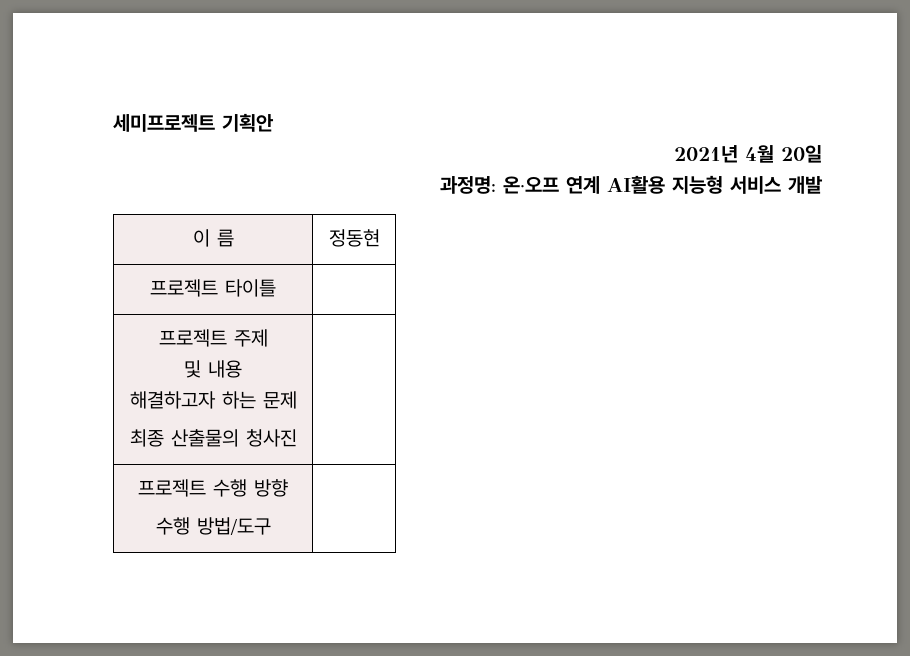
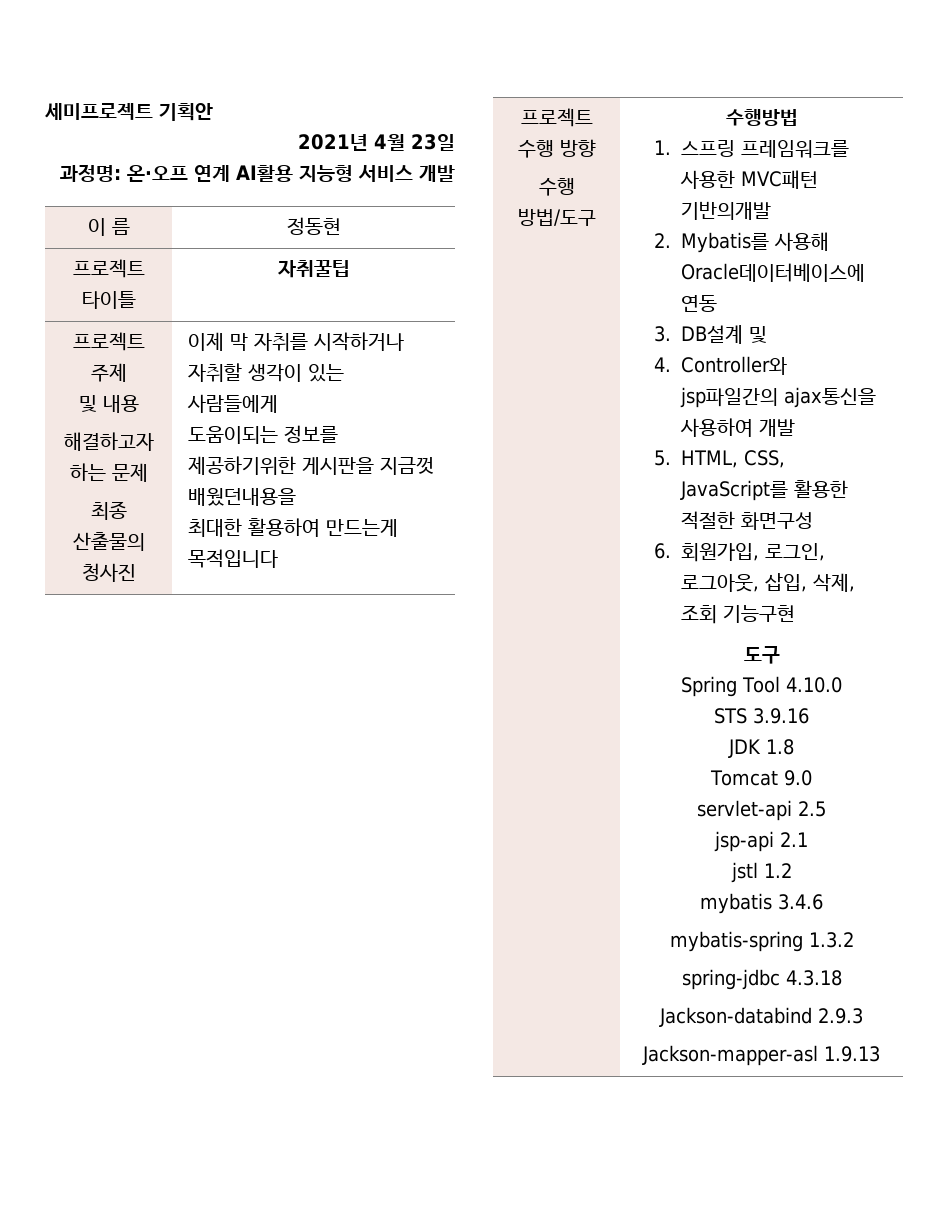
[781,145,822,163] 20일 -> [411,134,455,151] 23일
(276, 288) none -> [276,260,350,278] 자취꿀팁
(297, 438) none -> [187,332,404,351] [187,363,344,382] [186,394,278,413] [187,425,338,444] [187,456,434,475] [187,488,296,506] [187,518,398,537] [187,549,278,568] 이제 막 자취를 시작하거나 자취할 생각이 있는 사람들에게 // 도움이되는 정보를 제공하기위한 게시판을 지금껏 배웠던내용을 // 최대한 활용하여 만드는게 목적입니다
(271, 526) none -> [725,109,798,126] [653,140,849,158] [679,170,818,189] [680,201,771,220] [653,232,829,253] [680,263,865,282] [680,295,717,312] [653,325,767,344] [653,356,787,375] [679,387,876,408] [679,418,795,437] [653,450,785,468] [679,480,848,501] [680,511,813,530] [653,543,825,562] [680,573,855,592] [680,605,795,624] [743,646,780,664] [680,676,843,697] [714,708,809,724] [728,739,794,758] [709,770,813,786] [697,800,826,821] [714,831,808,852] [730,862,792,883] [700,893,823,914] [669,931,854,952] [681,969,842,990] [659,1007,863,1027] [642,1045,880,1066] 수행방법 // 1. 스프링 프레임워크를 사용한 MVC패턴 기반의개발 // 2. Mybatis를 사용해 Oracle데이터베이스에 연동 // 3. DB설계 및 // 4. Controller와 jsp파일간의 ajax통신을 사용하여 개발 // 5. HTML, CSS, JavaScript를 활용한 적절한 화면구성 // 6. 회원가입, 로그인, 로그아웃, 삽입, 삭제, 조회 기능구현 // 도구 // Spring Tool 4.10.0 // STS 3.9.16 // JDK 1.8 // Tomcat 9.0 // servlet-api 2.5 // jsp-api 2.1 // jstl 1.2 // mybatis 3.4.6 // mybatis-spring 1.3.2 // spring-jdbc 4.3.18 // Jackson-databind 2.9.3 // Jackson-mapper-asl 1.9.13

